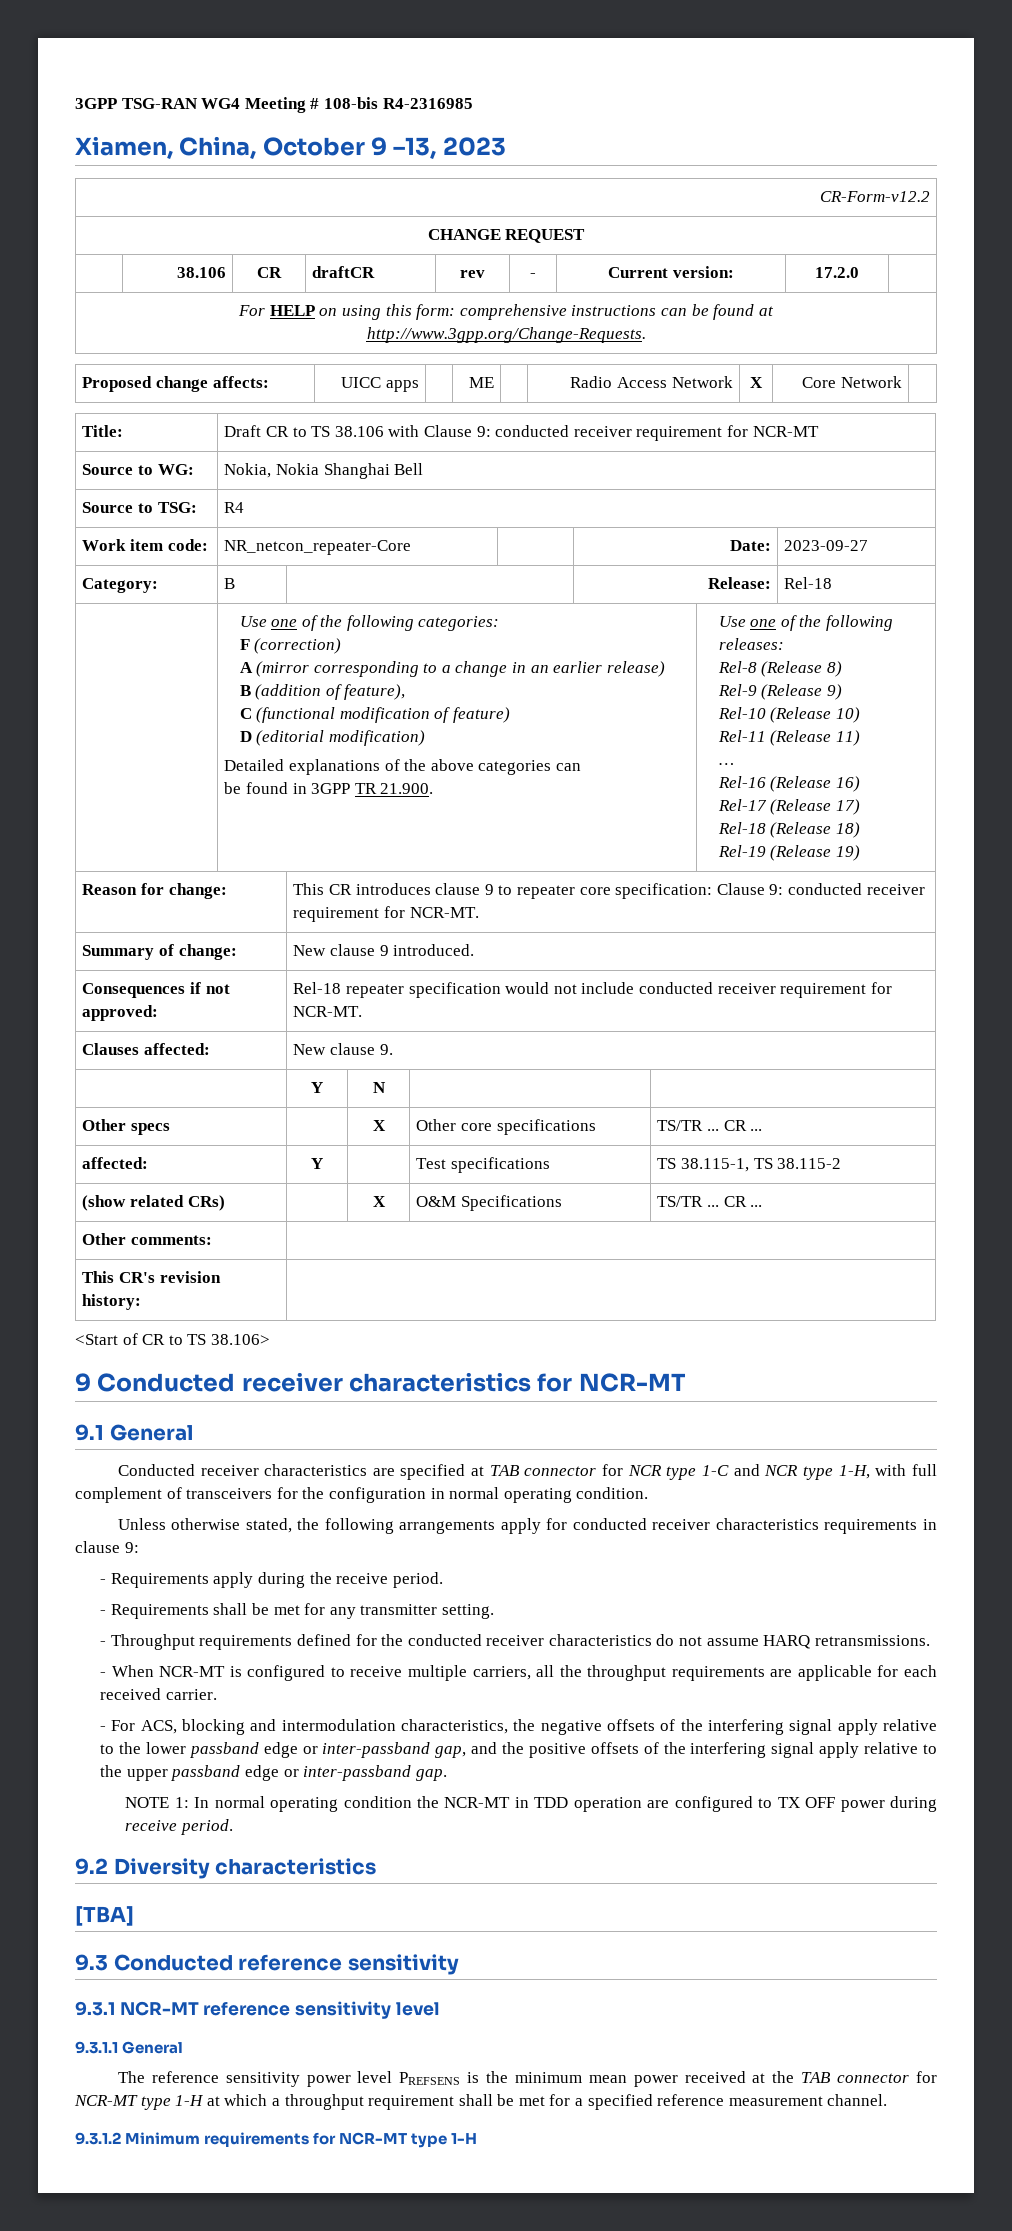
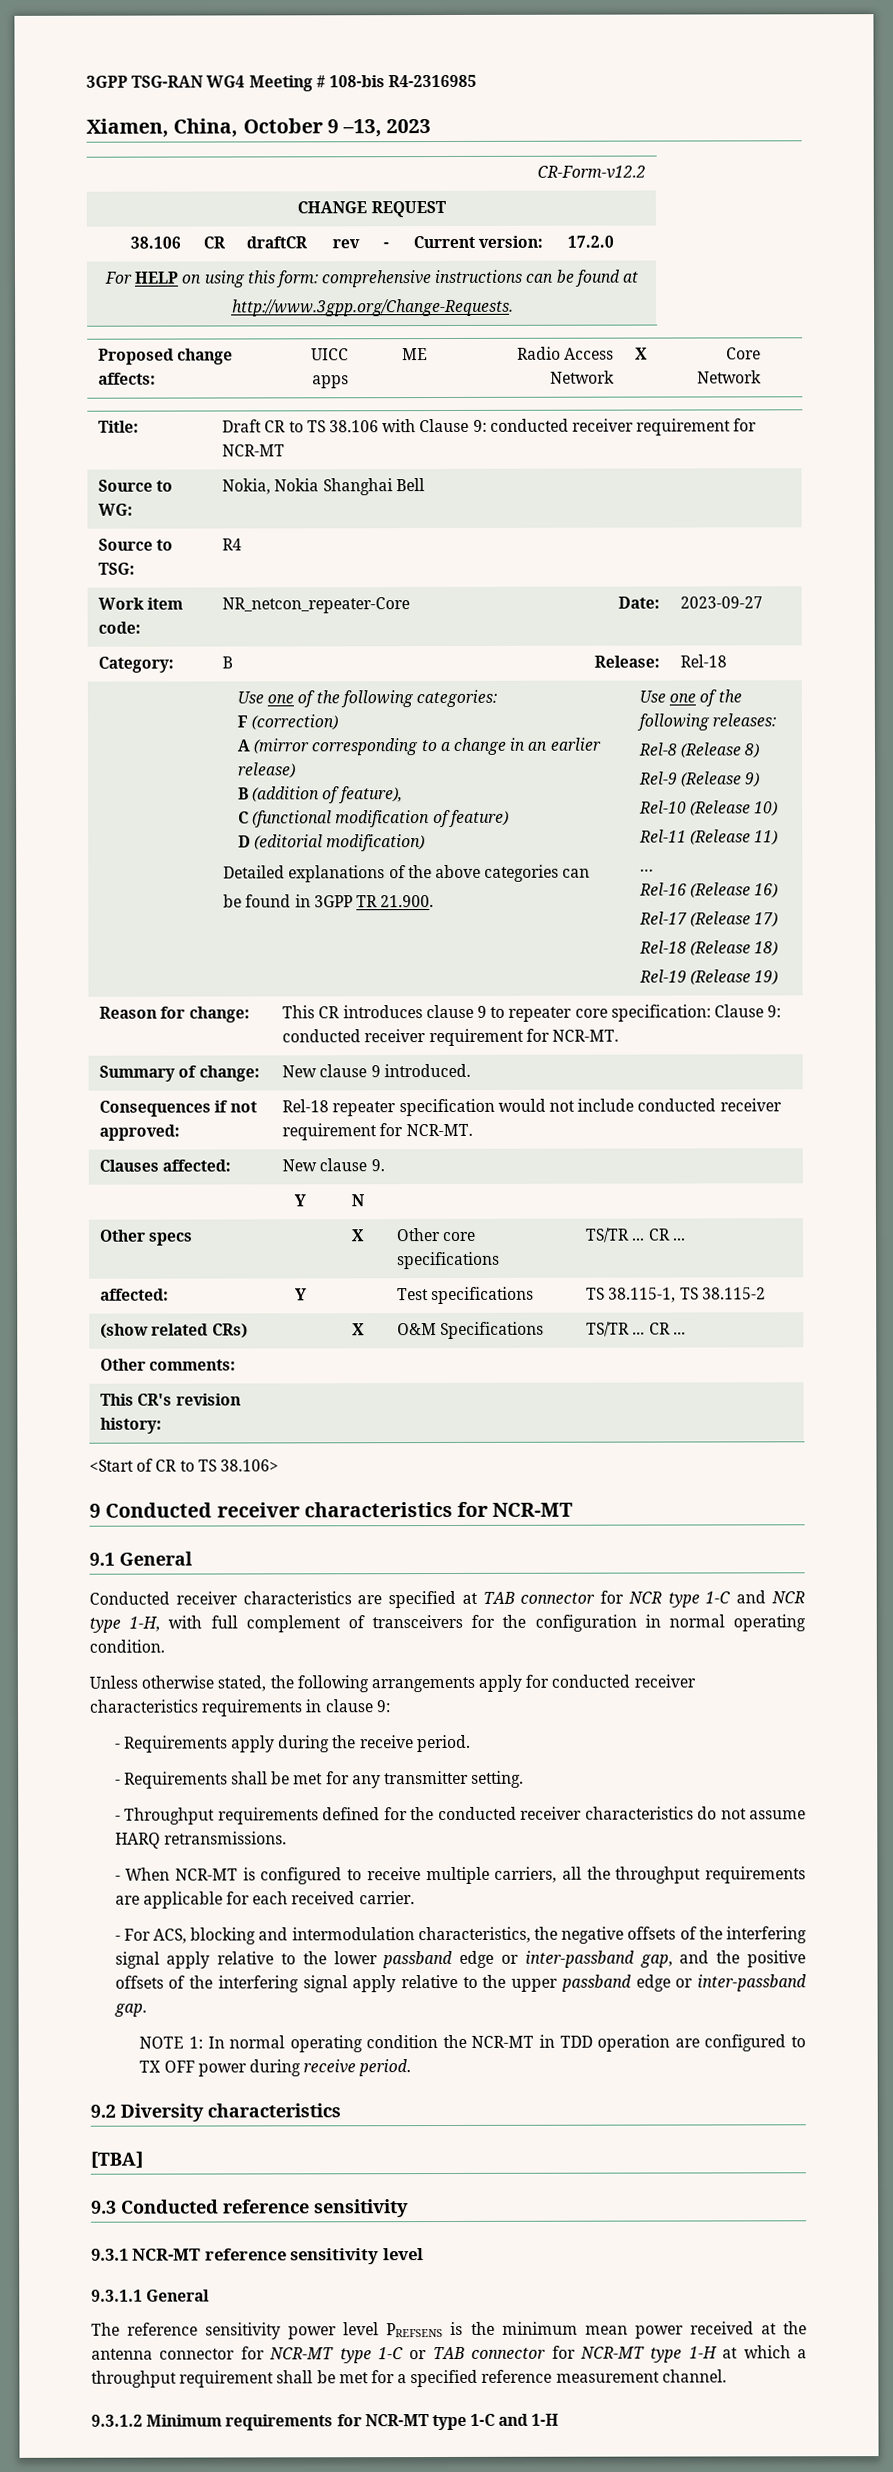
(795, 2077) none -> [91,2346,428,2364] antenna connector for NCR-MT type 1-C or
(448, 2140) none -> [470,2413,529,2426] 1-C and

